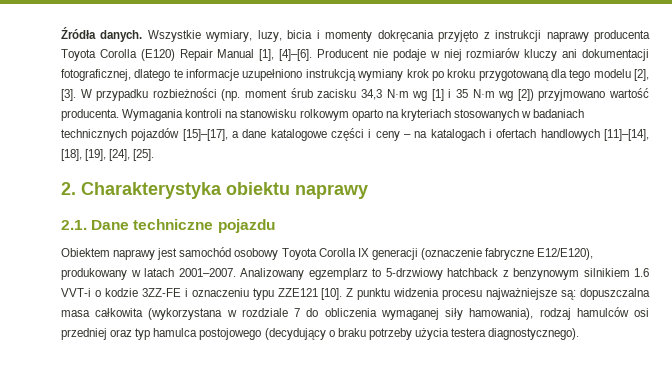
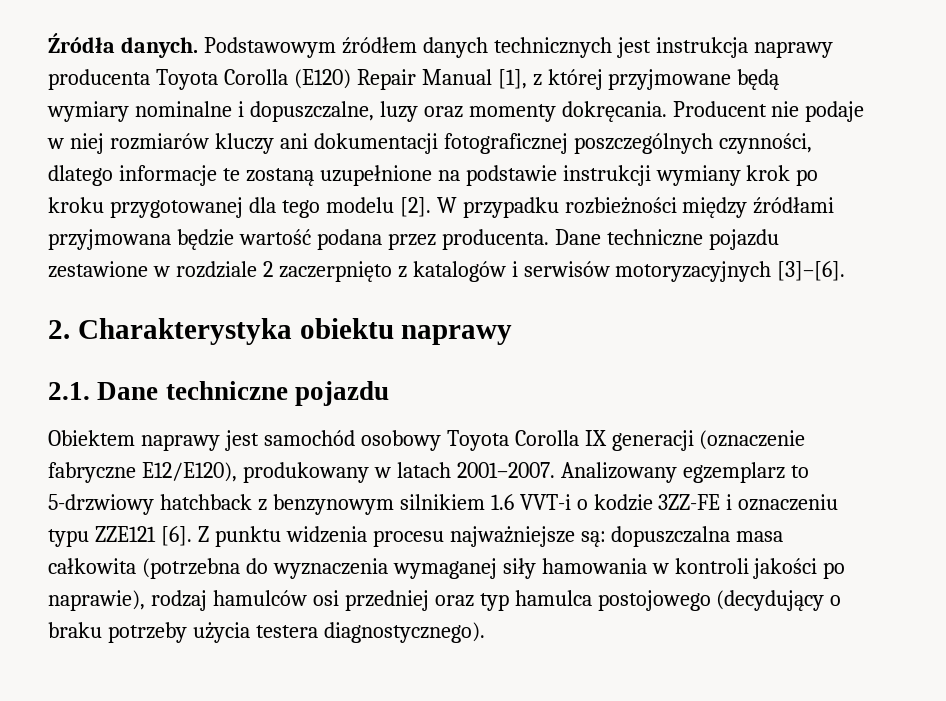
[147,30,542,42] Wszystkie wymiary, luzy, bicia i momenty dokręcania przyjęto z instrukcji -> [203,37,748,58] Podstawowym źródłem danych technicznych jest instrukcja
[279,49,313,61] [4]–[6]. -> [532,69,780,90] [47,101,667,122] z której przyjmowane będą wymiary nominalne i dopuszczalne, luzy oraz momenty dokręcania.
[61,69,356,81] fotograficznej, dlatego te informacje uzupełniono instrukcją -> [443,133,812,154] [48,165,651,186] fotograficznej poszczególnych czynności, dlatego informacje te zostaną uzupełnione na podstawie instrukcji
[478,69,549,81] przygotowaną -> [109,197,243,218] przygotowanej
[634,69,649,81] [61,89,76,101] [2], [3]. -> [399,197,431,217] [2].
[221,88,649,101] [61,109,585,121] [61,128,649,141] [61,149,155,161] (np. moment śrub zacisku 34,3 N·m wg [1] i 35 N·m wg [2]) przyjmowano wartość producenta. Wymagania kontroli na stanowisku rolkowym oparto na kryteriach stosowanych w badaniach technicznych pojazdów [15]–[17], a dane katalogowe części i ceny – na katalogach i ofertach handlowych [11]–[14], [18], [19], [24], [25]. -> [682,197,835,218] [48,229,779,250] [48,261,846,282] między źródłami przyjmowana będzie wartość podana przez producenta. Dane techniczne pojazdu zestawione w rozdziale 2 zaczerpnięto z katalogów i serwisów motoryzacyjnych [3]–[6].
[321,288,343,300] [10]. -> [160,526,192,546] [6].
[148,308,534,320] (wykorzystana w rozdziale 7 do obliczenia wymaganej siły hamowania), -> [141,558,846,579] [48,590,145,611] (potrzebna do wyznaczenia wymaganej siły hamowania w kontroli jakości po naprawie),

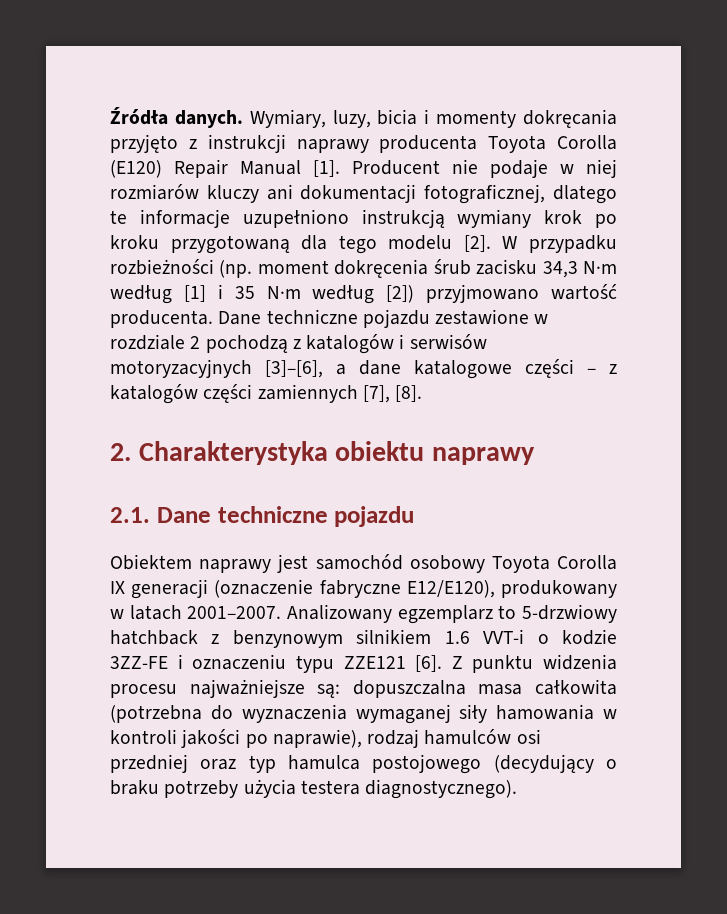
[203,37,748,58] Podstawowym źródłem danych technicznych jest instrukcja -> [249,109,617,128] [110,134,286,153] Wymiary, luzy, bicia i momenty dokręcania przyjęto z instrukcji
[497,69,780,90] [47,101,667,122] [1], z której przyjmowane będą wymiary nominalne i dopuszczalne, luzy oraz momenty dokręcania. -> [313,160,340,177] [1].
[443,133,812,154] [48,165,651,186] fotograficznej poszczególnych czynności, dlatego informacje te zostaną uzupełnione na podstawie instrukcji -> [424,184,617,204] [110,209,445,228] fotograficznej, dlatego te informacje uzupełniono instrukcją
[109,197,243,218] przygotowanej -> [170,235,290,254] przygotowaną
[682,197,835,218] [48,229,436,250] między źródłami przyjmowana będzie wartość podana przez -> [219,259,617,278] [110,284,617,304] (np. moment dokręcenia śrub zacisku 34,3 N·m według [1] i 35 N·m według [2]) przyjmowano wartość
[278,261,392,282] zaczerpnięto -> [205,335,288,353] pochodzą
[777,261,846,281] [3]–[6]. -> [265,359,617,379] [110,384,423,404] [3]–[6], a dane katalogowe części – z katalogów części zamiennych [7], [8].

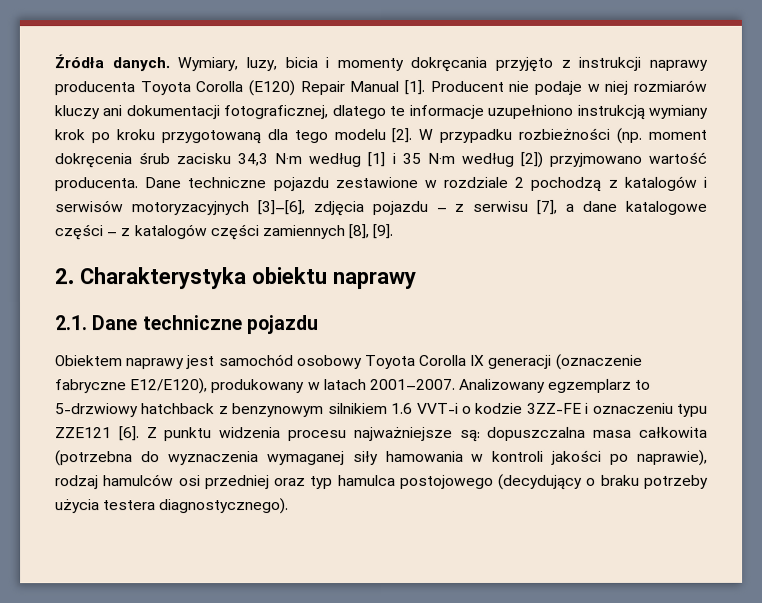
(323, 369) none -> [312,199,558,217] zdjęcia pojazdu – z serwisu [7],
[362,385,423,403] [7], [8]. -> [348,223,394,240] [8], [9].

